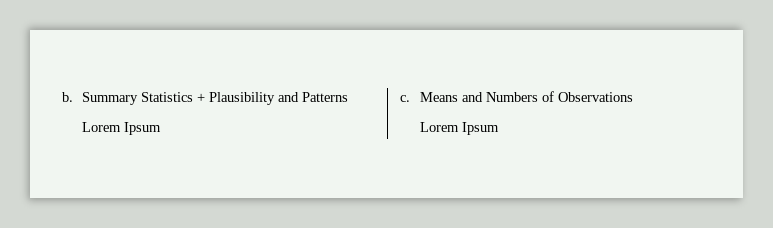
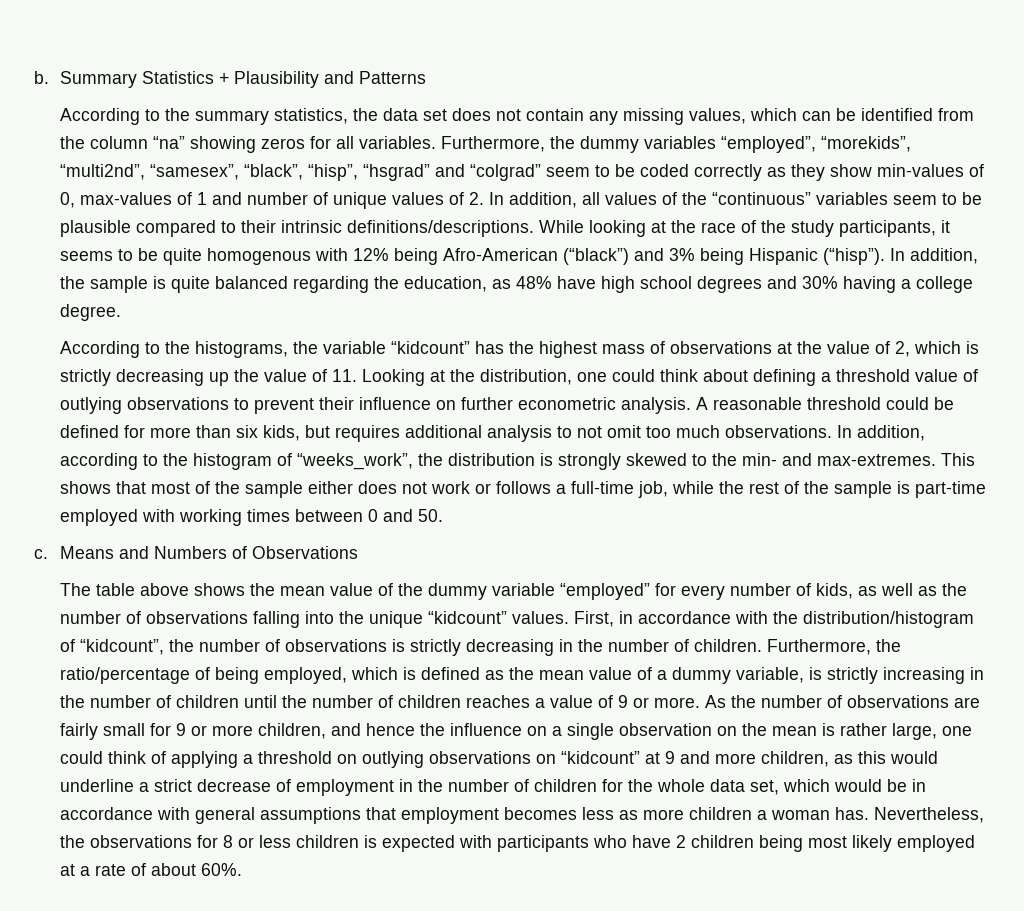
[82,122,162,135] Lorem Ipsum -> [60,108,975,125] [60,136,912,153] [60,164,985,181] [60,192,983,209] [60,220,951,237] [60,248,979,265] [60,276,974,293] [60,304,122,321] [60,341,980,358] [60,369,979,386] [60,397,955,414] [60,425,926,442] [60,453,976,470] [60,481,987,498] [60,509,444,526] According to the summary statistics, the data set does not contain any missing values, which can be identified from the column “na” showing zeros for all variables. Furthermore, the dummy variables “employed”, “morekids”, “multi2nd”, “samesex”, “black”, “hisp”, “hsgrad” and “colgrad” seem to be coded correctly as they show min-values of 0, max-values of 1 and number of unique values of 2. In addition, all values of the “continuous” variables seem to be plausible compared to their intrinsic definitions/descriptions. While looking at the race of the study participants, it seems to be quite homogenous with 12% being Afro-American (“black”) and 3% being Hispanic (“hisp”). In addition, the sample is quite balanced regarding the education, as 48% have high school degrees and 30% having a college degree. // According to the histograms, the variable “kidcount” has the highest mass of observations at the value of 2, which is strictly decreasing up the value of 11. Looking at the distribution, one could think about defining a threshold value of outlying observations to prevent their influence on further econometric analysis. A reasonable threshold could be defined for more than six kids, but requires additional analysis to not omit too much observations. In addition, according to the histogram of “weeks_work”, the distribution is strongly skewed to the min- and max-extremes. This shows that most of the sample either does not work or follows a full-time job, while the rest of the sample is part-time employed with working times between 0 and 50.
[420,122,500,135] Lorem Ipsum -> [60,583,968,600] [60,611,975,628] [60,639,902,656] [60,667,985,684] [60,695,981,708] [60,723,973,740] [60,751,939,768] [60,779,927,796] [60,807,985,824] [60,835,976,852] [60,863,243,876] The table above shows the mean value of the dummy variable “employed” for every number of kids, as well as the number of observations falling into the unique “kidcount” values. First, in accordance with the distribution/histogram of “kidcount”, the number of observations is strictly decreasing in the number of children. Furthermore, the ratio/percentage of being employed, which is defined as the mean value of a dummy variable, is strictly increasing in the number of children until the number of children reaches a value of 9 or more. As the number of observations are fairly small for 9 or more children, and hence the influence on a single observation on the mean is rather large, one could think of applying a threshold on outlying observations on “kidcount” at 9 and more children, as this would underline a strict decrease of employment in the number of children for the whole data set, which would be in accordance with general assumptions that employment becomes less as more children a woman has. Nevertheless, the observations for 8 or less children is expected with participants who have 2 children being most likely employed at a rate of about 60%.

